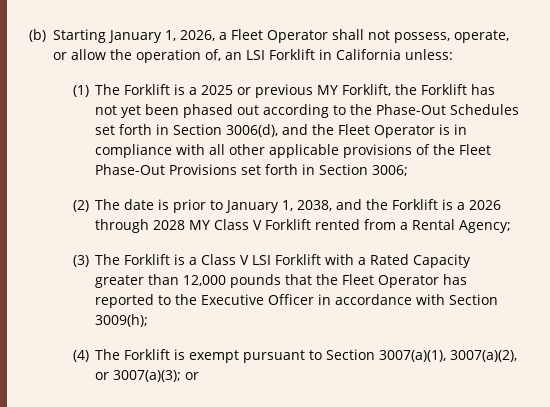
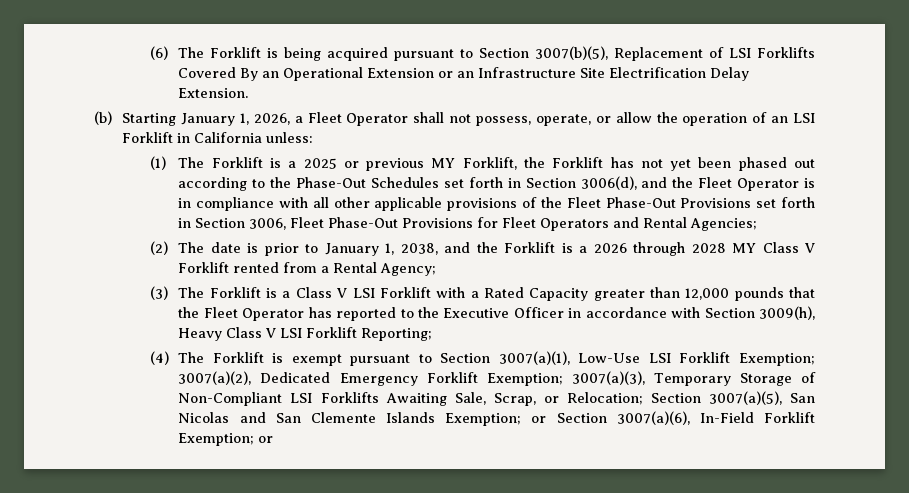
(29, 35) none -> [150,46,815,61] [178,67,750,81] [178,88,249,98] (6) The Forklift is being acquired pursuant to Section 3007(b)(5), Replacement of LSI Forklifts Covered By an Operational Extension or an Infrastructure Site Electrification Delay Extension. //
[204,49,221,61] of, -> [752,112,768,123] of
[372,165,409,176] 3006; -> [249,217,758,231] 3006, Fleet Phase-Out Provisions for Fleet Operators and Rental Agencies;
[95,314,149,327] 3009(h); -> [759,306,816,320] [178,327,433,341] 3009(h), Heavy Class V LSI Forklift Reporting;
[450,350,518,362] [95,370,182,382] 3007(a)(2), or 3007(a)(3); -> [578,352,815,366] [178,371,817,386] [178,391,815,406] [178,411,816,426] [178,433,255,446] Low-Use LSI Forklift Exemption; 3007(a)(2), Dedicated Emergency Forklift Exemption; 3007(a)(3), Temporary Storage of Non-Compliant LSI Forklifts Awaiting Sale, Scrap, or Relocation; Section 3007(a)(5), San Nicolas and San Clemente Islands Exemption; or Section 3007(a)(6), In-Field Forklift Exemption;

